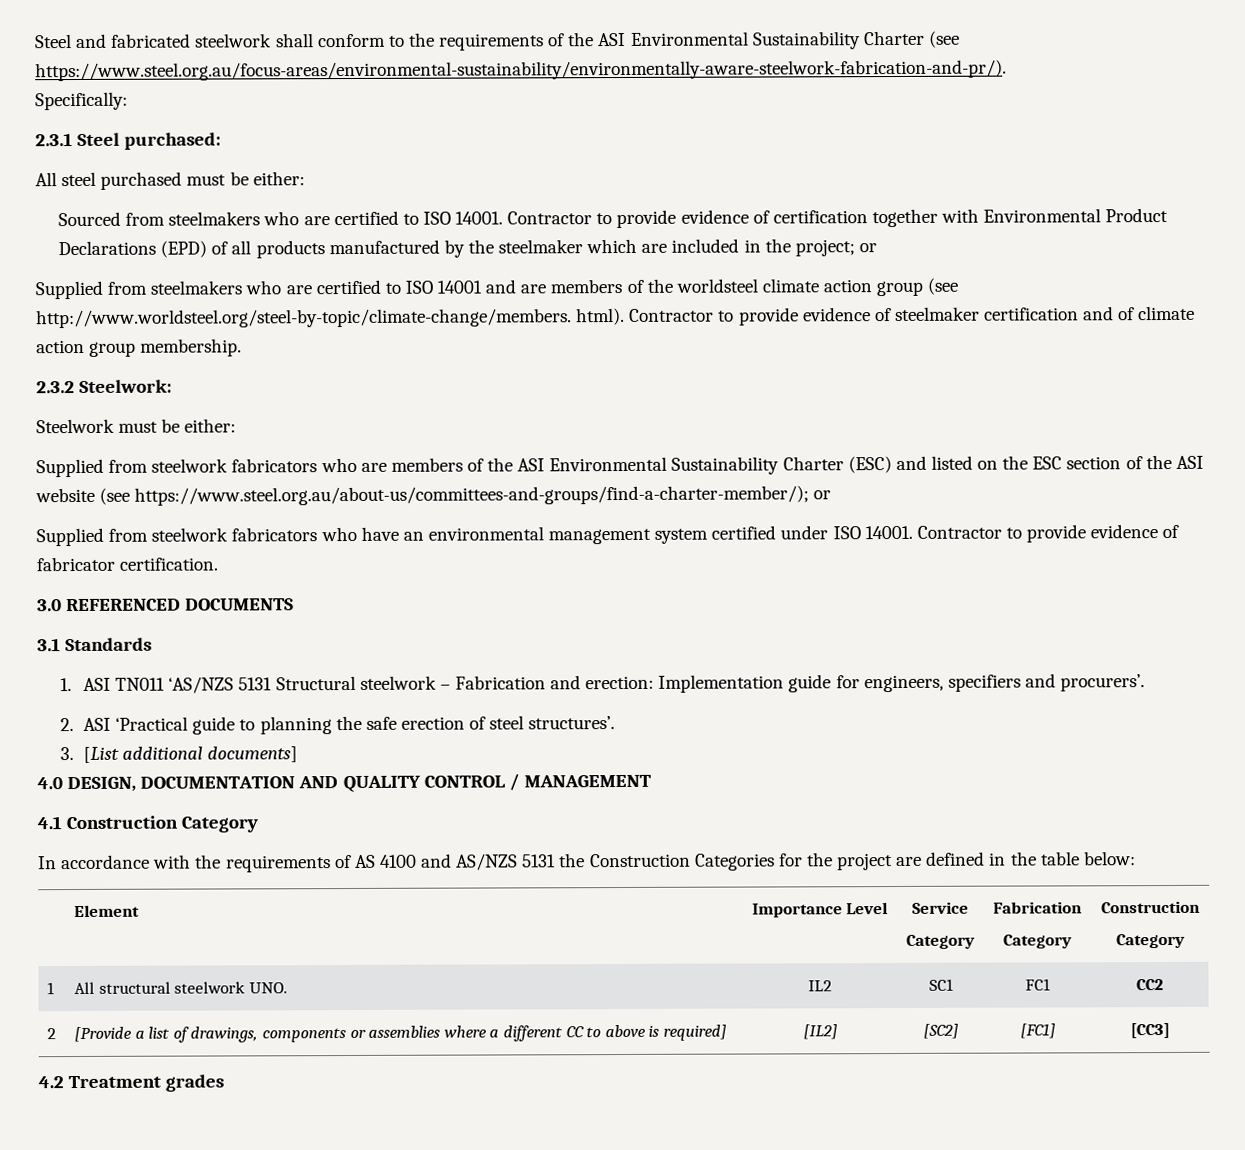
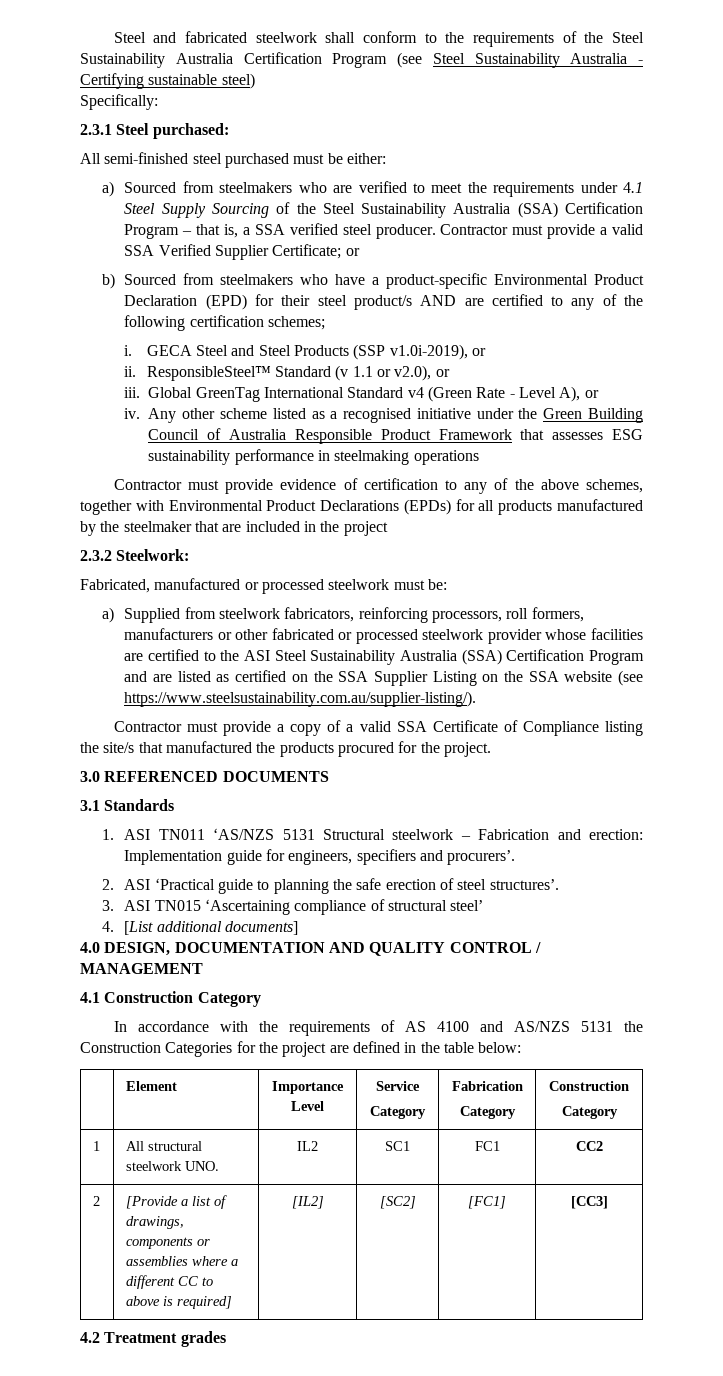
[598,30,960,50] [35,59,1007,82] ASI Environmental Sustainability Charter (see https://www.steel.org.au/focus-areas/environmental-sustainability/environmentally-aware-steelwork-fabrication-and-pr/). -> [611,32,644,43] [80,52,643,68] [80,73,255,89] Steel Sustainability Australia Certification Program (see Steel Sustainability Australia - Certifying sustainable steel)
(57, 179) none -> [104,152,189,164] semi-finished
(305, 178) none -> [102,181,115,197] a)
[333,209,868,229] certified to ISO 14001. Contractor to provide evidence of certification -> [358,181,643,197] [124,202,644,218] [124,223,643,239] [124,244,360,260] [102,273,645,289] [124,294,643,310] [124,315,326,331] [124,344,486,360] [124,365,450,381] [124,386,599,402] [124,408,643,423] [148,428,644,444] [148,449,479,465] [113,478,643,494] verified to meet the requirements under 4.1 Steel Supply Sourcing of the Steel Sustainability Australia (SSA) Certification Program – that is, a SSA verified steel producer. Contractor must provide a valid SSA Verified Supplier Certificate; or // b) Sourced from steelmakers who have a product-specific Environmental Product Declaration (EPD) for their steel product/s AND are certified to any of the following certification schemes; // i. GECA Steel and Steel Products (SSP v1.0i-2019), or // ii. ResponsibleSteel™ Standard (v 1.1 or v2.0), or // iii. Global GreenTag International Standard v4 (Green Rate - Level A), or // iv. Any other scheme listed as a recognised initiative under the Green Building Council of Australia Responsible Product Framework that assesses ESG sustainability performance in steelmaking operations // Contractor must provide evidence of certification to any of the above schemes,
[160,240,229,258] (EPD) of -> [403,499,475,515] (EPDs) for
[586,238,638,254] which -> [194,521,219,532] that
[794,239,877,257] [35,277,959,300] [36,305,1196,329] [36,338,243,357] [36,379,173,394] [36,418,237,434] [36,454,1204,478] [35,485,832,506] [36,524,1180,547] [36,556,219,572] project; or // Supplied from steelmakers who are certified to ISO 14001 and are members of the worldsteel climate action group (see http://www.worldsteel.org/steel-by-topic/climate-change/members. html). Contractor to provide evidence of steelmaker certification and of climate action group membership. // 2.3.2 Steelwork: // Steelwork must be either: // Supplied from steelwork fabricators who are members of the ASI Environmental Sustainability Charter (ESC) and listed on the ESC section of the ASI website (see https://www.steel.org.au/about-us/committees-and-groups/find-a-charter-member/); or // Supplied from steelwork fabricators who have an environmental management system certified under ISO 14001. Contractor to provide evidence of fabricator certification. -> [343,521,388,536] [80,549,190,561] [80,578,447,594] [102,607,584,623] [124,628,643,644] [124,649,644,665] [124,670,644,686] [124,691,477,707] [113,720,644,736] [80,741,491,757] project // 2.3.2 Steelwork: // Fabricated, manufactured or processed steelwork must be: // a) Supplied from steelwork fabricators, reinforcing processors, roll formers, manufacturers or other fabricated or processed steelwork provider whose facilities are certified to the ASI Steel Sustainability Australia (SSA) Certification Program and are listed as certified on the SSA Supplier Listing on the SSA website (see https://www.steelsustainability.com.au/supplier-listing/). // Contractor must provide a copy of a valid SSA Certificate of Compliance listing the site/s that manufactured the products procured for the project.
(74, 754) none -> [124,899,484,915] [102,921,115,932] ASI TN015 ‘Ascertaining compliance of structural steel’ // 4.

